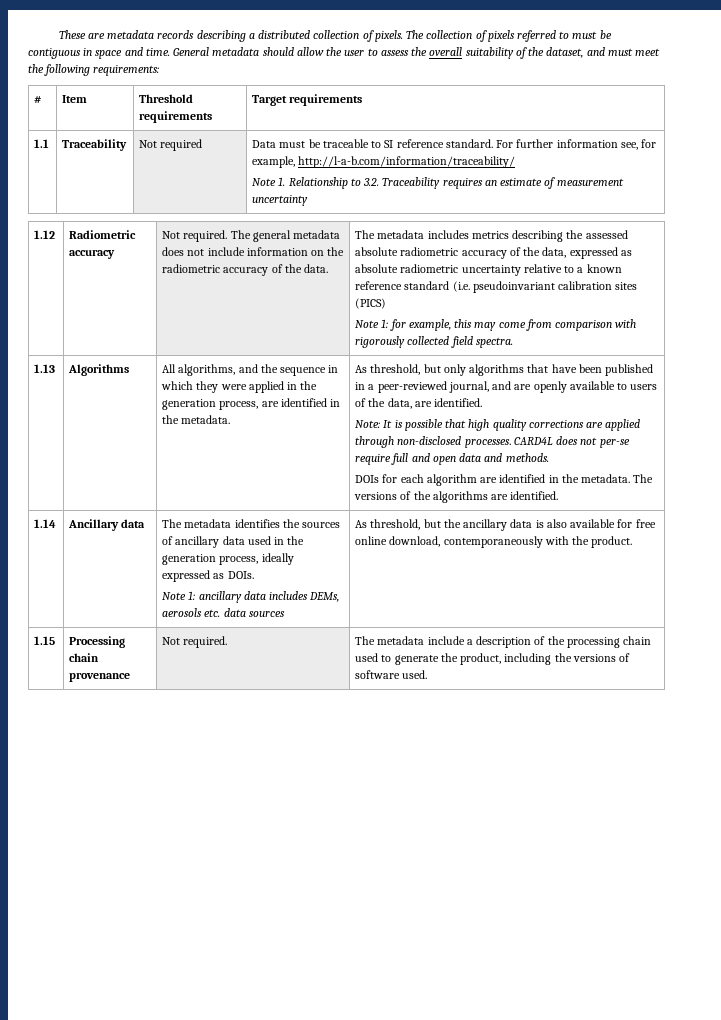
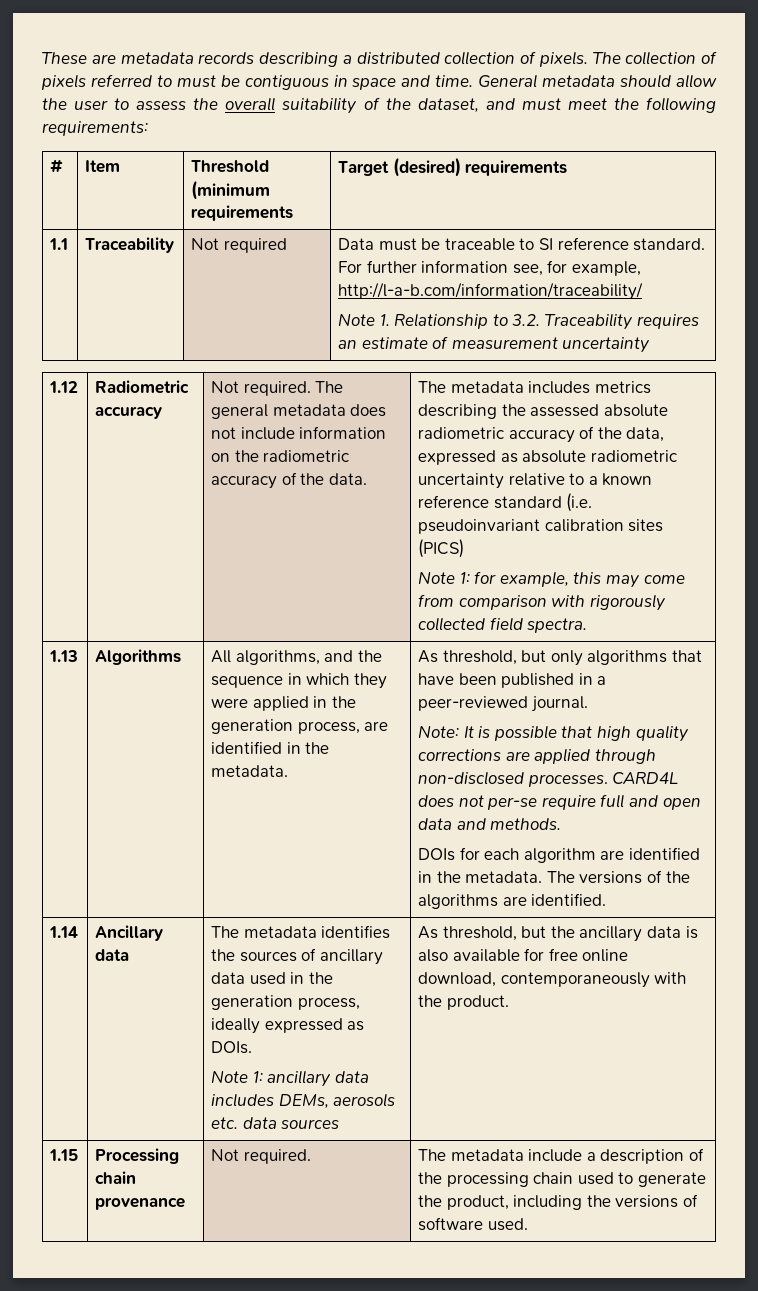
(194, 98) none -> [191,180,271,200] (minimum
(288, 100) none -> [392,157,461,177] (desired)
[448,381,658,393] [355,398,483,409] journal, and are openly available to users of the data, are identified. -> [530,696,588,712] journal.

